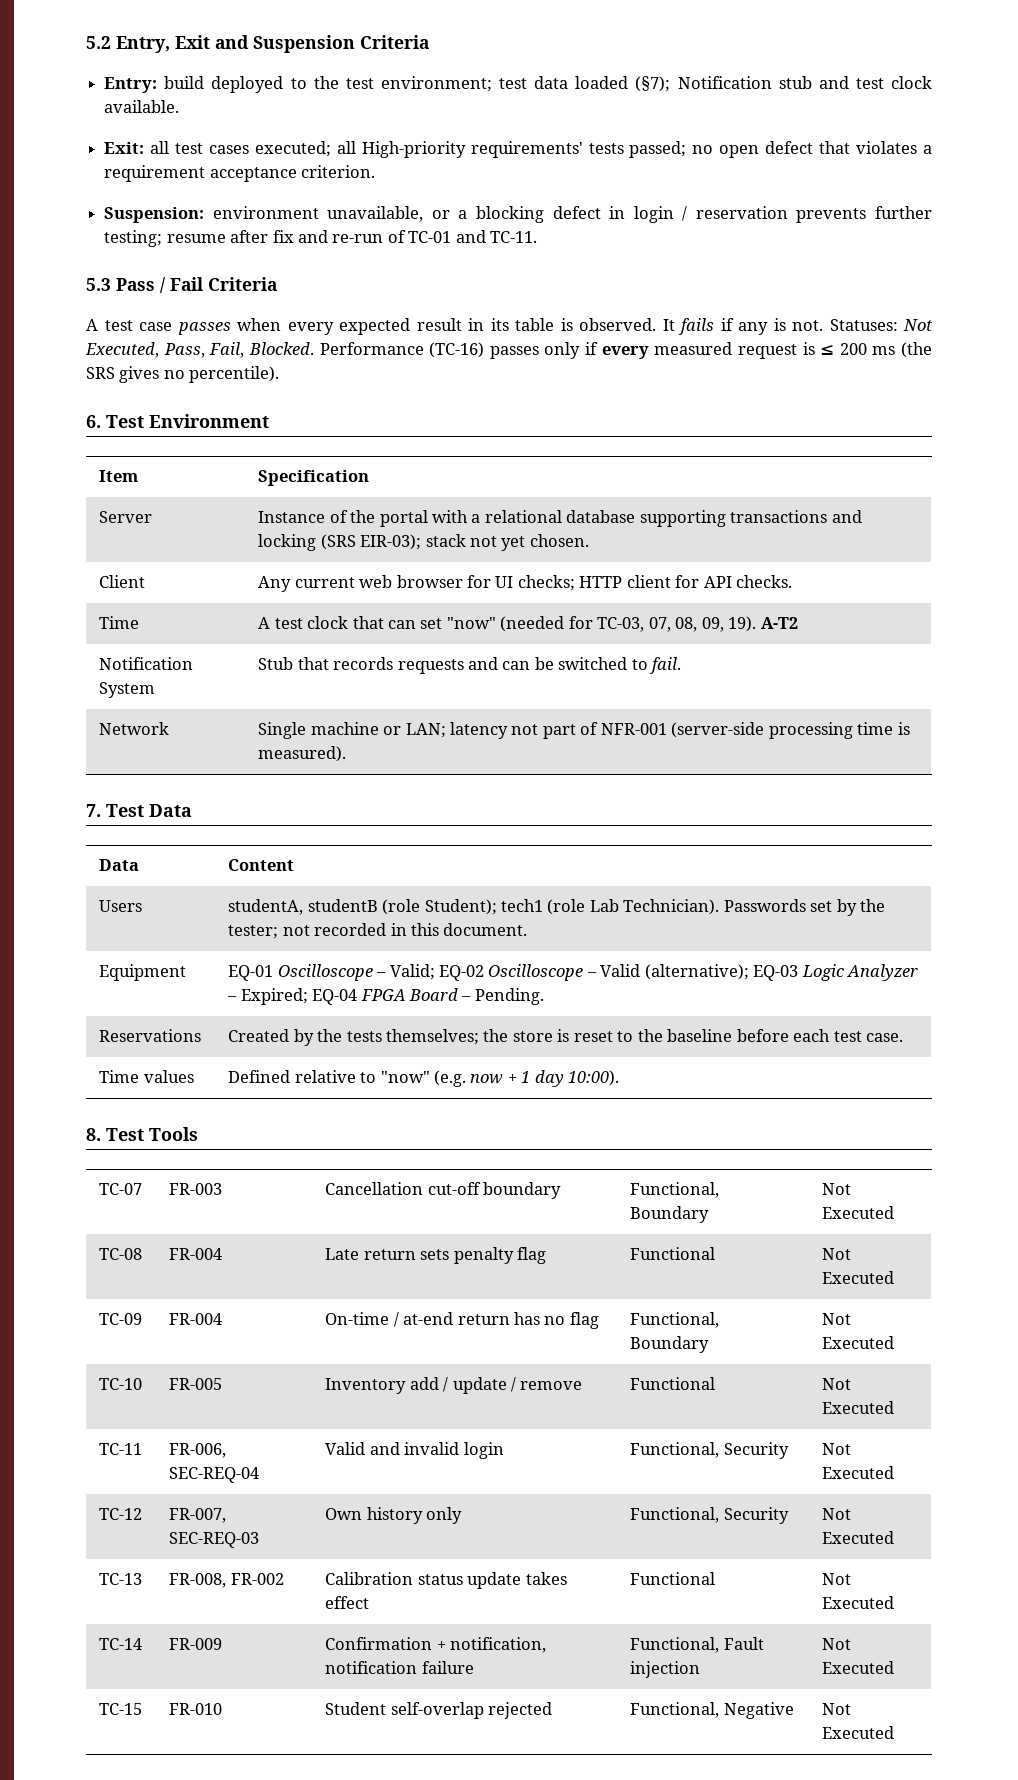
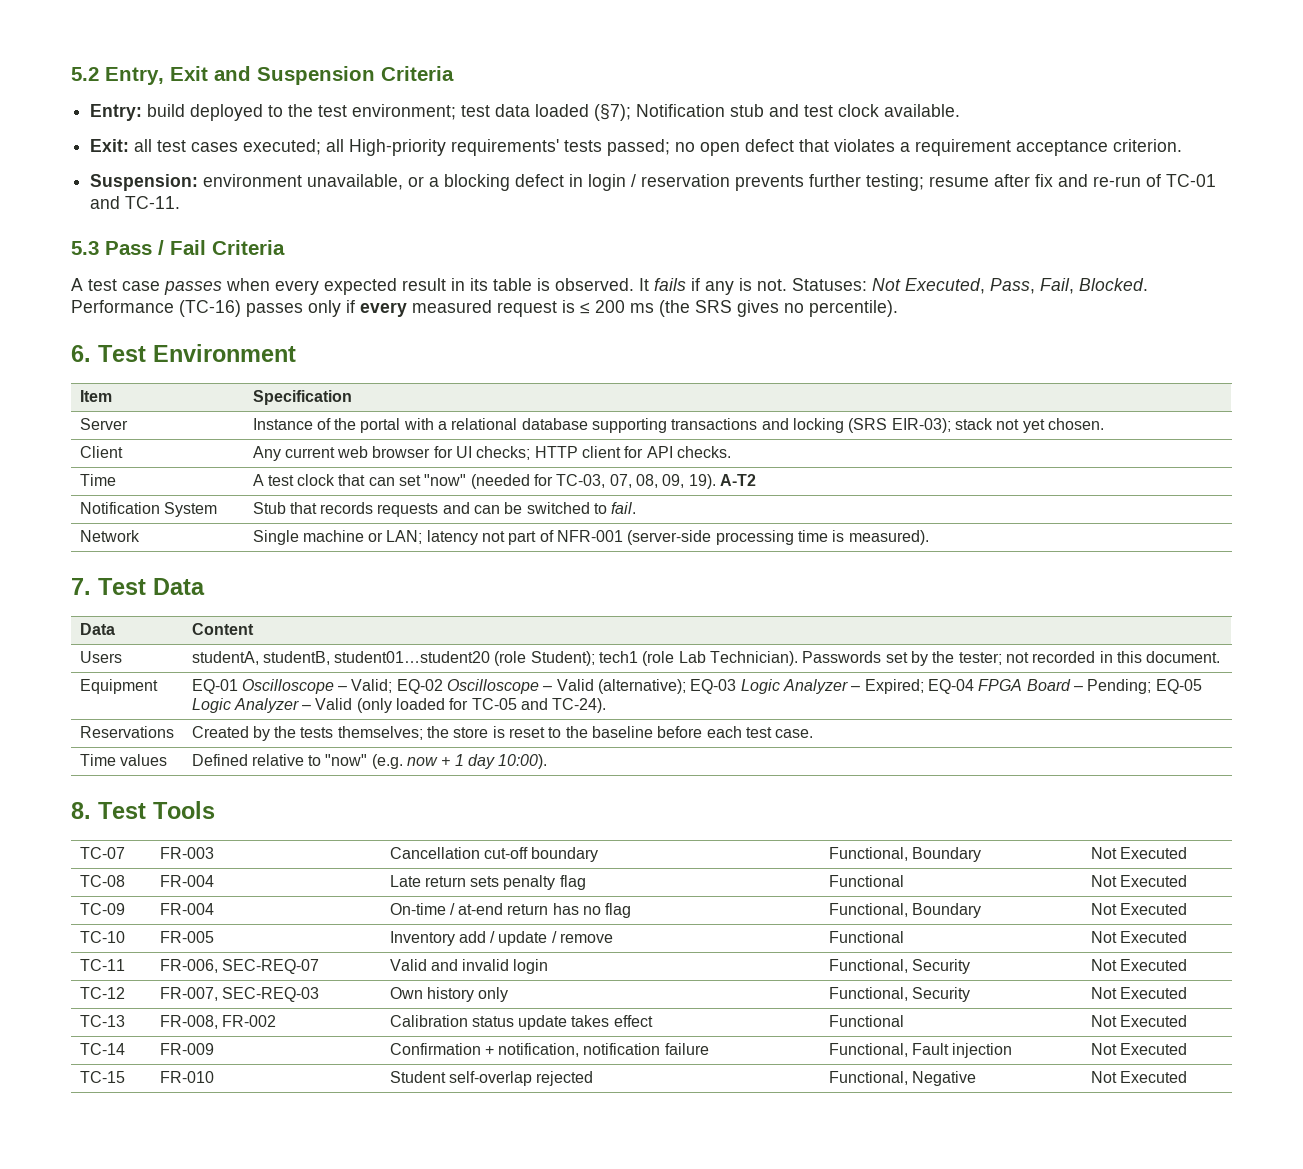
[307,899,378,912] studentB -> [262,651,491,665] studentB, student01…student20
[474,988,544,1005] Pending. -> [1087,679,1202,694] [191,698,607,713] Pending; EQ-05 Logic Analyzer – Valid (only loaded for TC-05 and TC-24).
[169,1467,260,1483] SEC-REQ-04 -> [221,959,319,974] SEC-REQ-07

